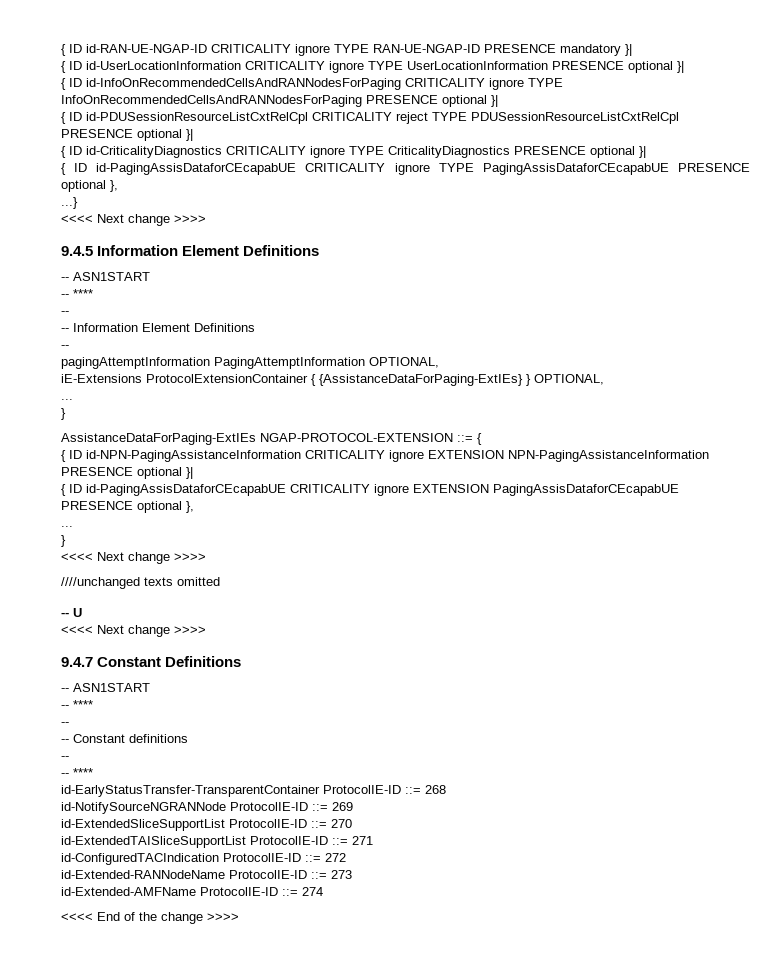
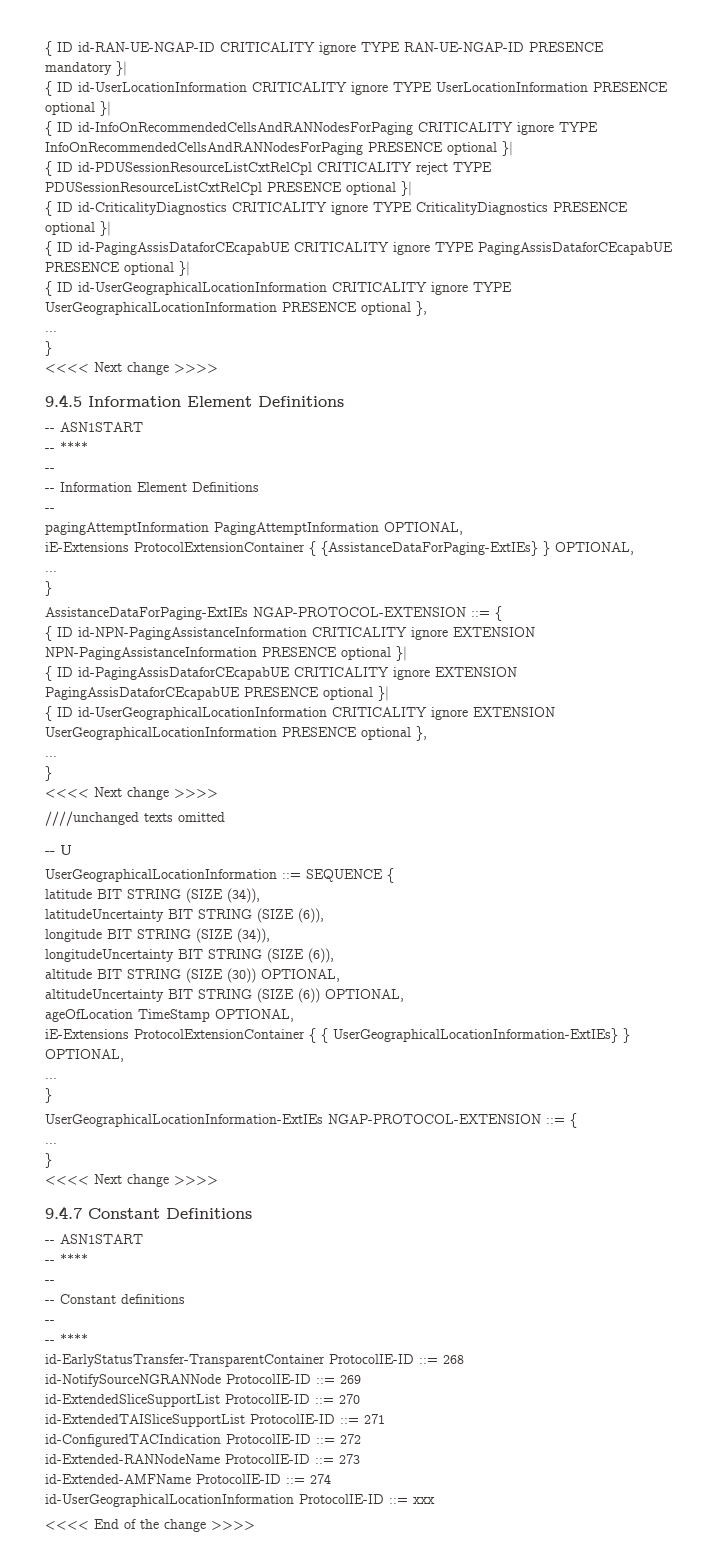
[110,180,118,192] [61,197,78,209] }, // ...} -> [179,261,190,276] [45,281,512,296] [45,301,427,316] [45,331,57,332] [45,341,52,356] }| // { ID id-UserGeographicalLocationInformation CRITICALITY ignore TYPE UserGeographicalLocationInformation PRESENCE optional }, // ... // }
(182, 507) none -> [378,686,389,701] [45,706,555,721] [45,727,411,740] }| // { ID id-UserGeographicalLocationInformation CRITICALITY ignore EXTENSION UserGeographicalLocationInformation PRESENCE optional
(82, 612) none -> [45,868,394,883] [45,888,260,903] [45,908,324,923] [45,928,270,943] [45,948,334,963] [45,968,340,983] [45,988,404,1003] [45,1009,294,1022] [45,1028,630,1043] [45,1049,124,1062] [45,1078,57,1079] [45,1088,52,1103] [45,1113,577,1128] [45,1143,57,1144] [45,1153,52,1168] // UserGeographicalLocationInformation ::= SEQUENCE { // latitude BIT STRING (SIZE (34)), // latitudeUncertainty BIT STRING (SIZE (6)), // longitude BIT STRING (SIZE (34)), // longitudeUncertainty BIT STRING (SIZE (6)), // altitude BIT STRING (SIZE (30)) OPTIONAL, // altitudeUncertainty BIT STRING (SIZE (6)) OPTIONAL, // ageOfLocation TimeStamp OPTIONAL, // iE-Extensions ProtocolExtensionContainer { { UserGeographicalLocationInformation-ExtIEs} } OPTIONAL, // ... // } // UserGeographicalLocationInformation-ExtIEs NGAP-PROTOCOL-EXTENSION ::= { // ... // }
(323, 891) none -> [45,1494,435,1507] // id-UserGeographicalLocationInformation ProtocolIE-ID ::= xxx

